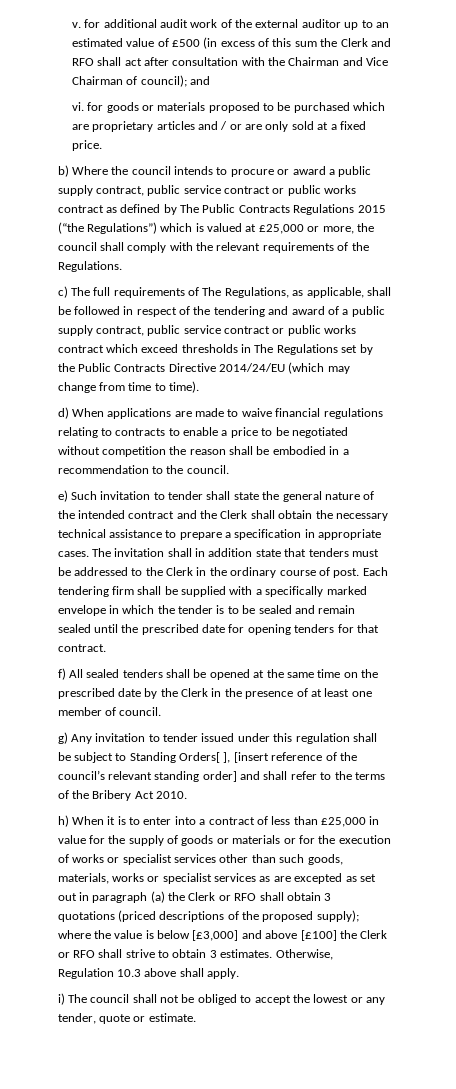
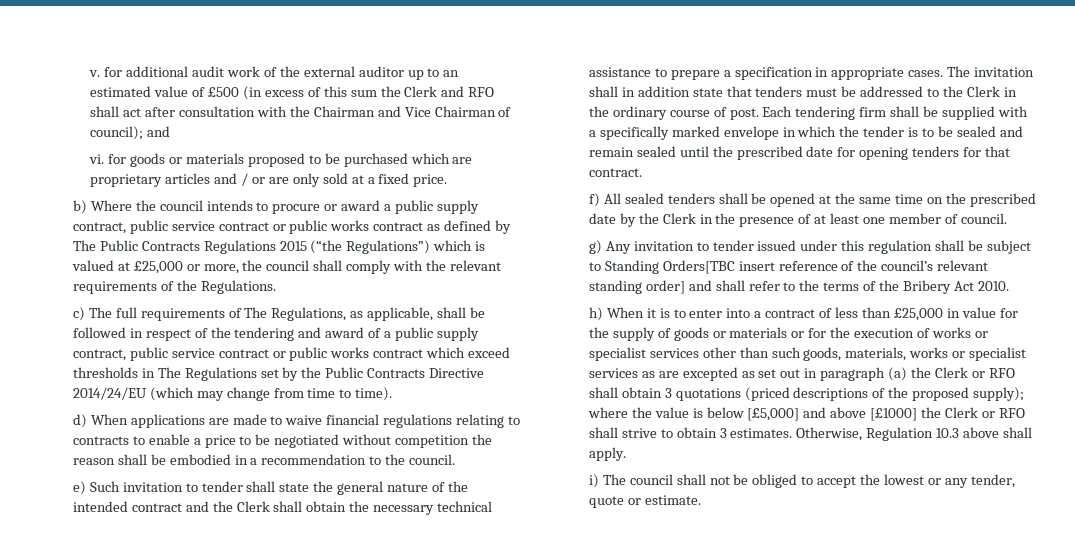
[179,752,269,763] Orders[ ], [insert -> [662,260,775,274] Orders[TBC insert
[192,930,239,941] [£3,000] -> [747,408,800,421] [£5,000]
[300,930,337,941] [£100] -> [870,408,918,421] [£1000]

